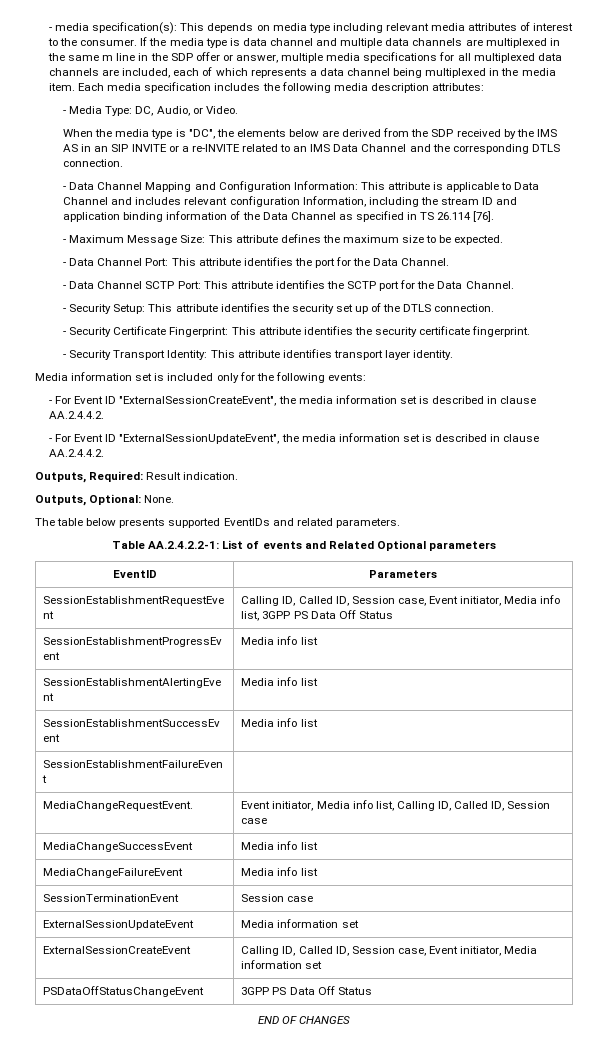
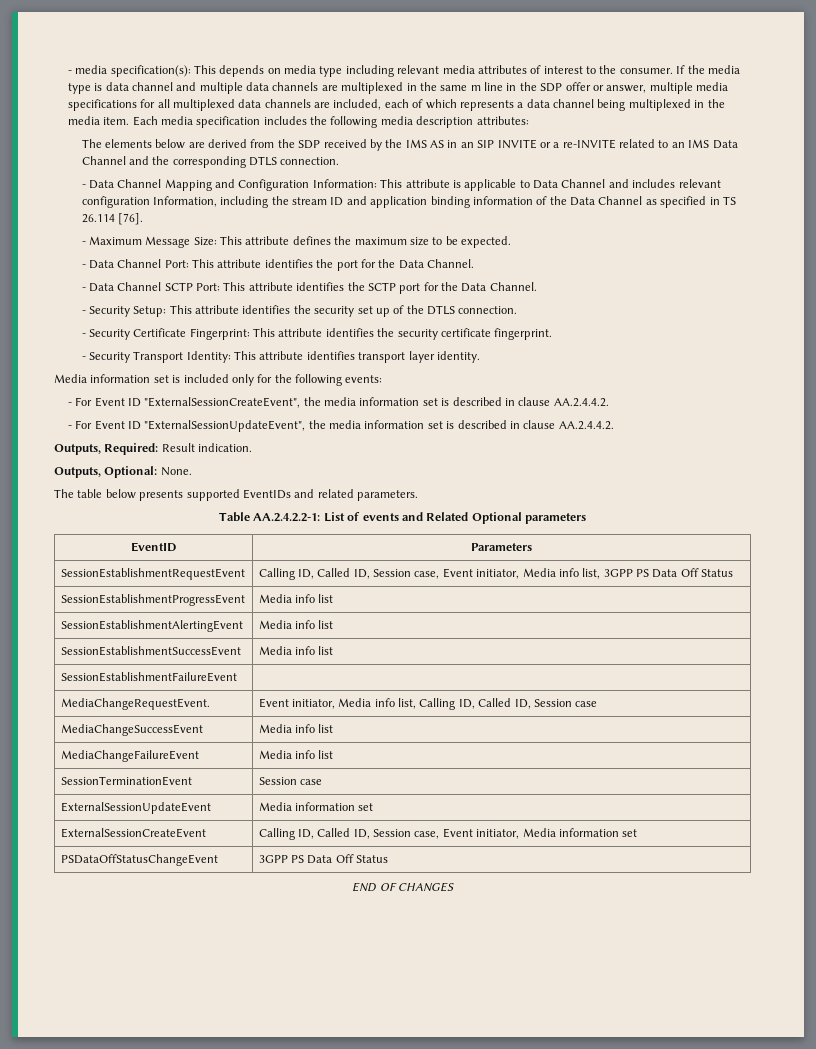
[63,106,238,116] [63,129,234,139] - Media Type: DC, Audio, or Video. // When the media type is "DC", the -> [81,139,102,148] The

